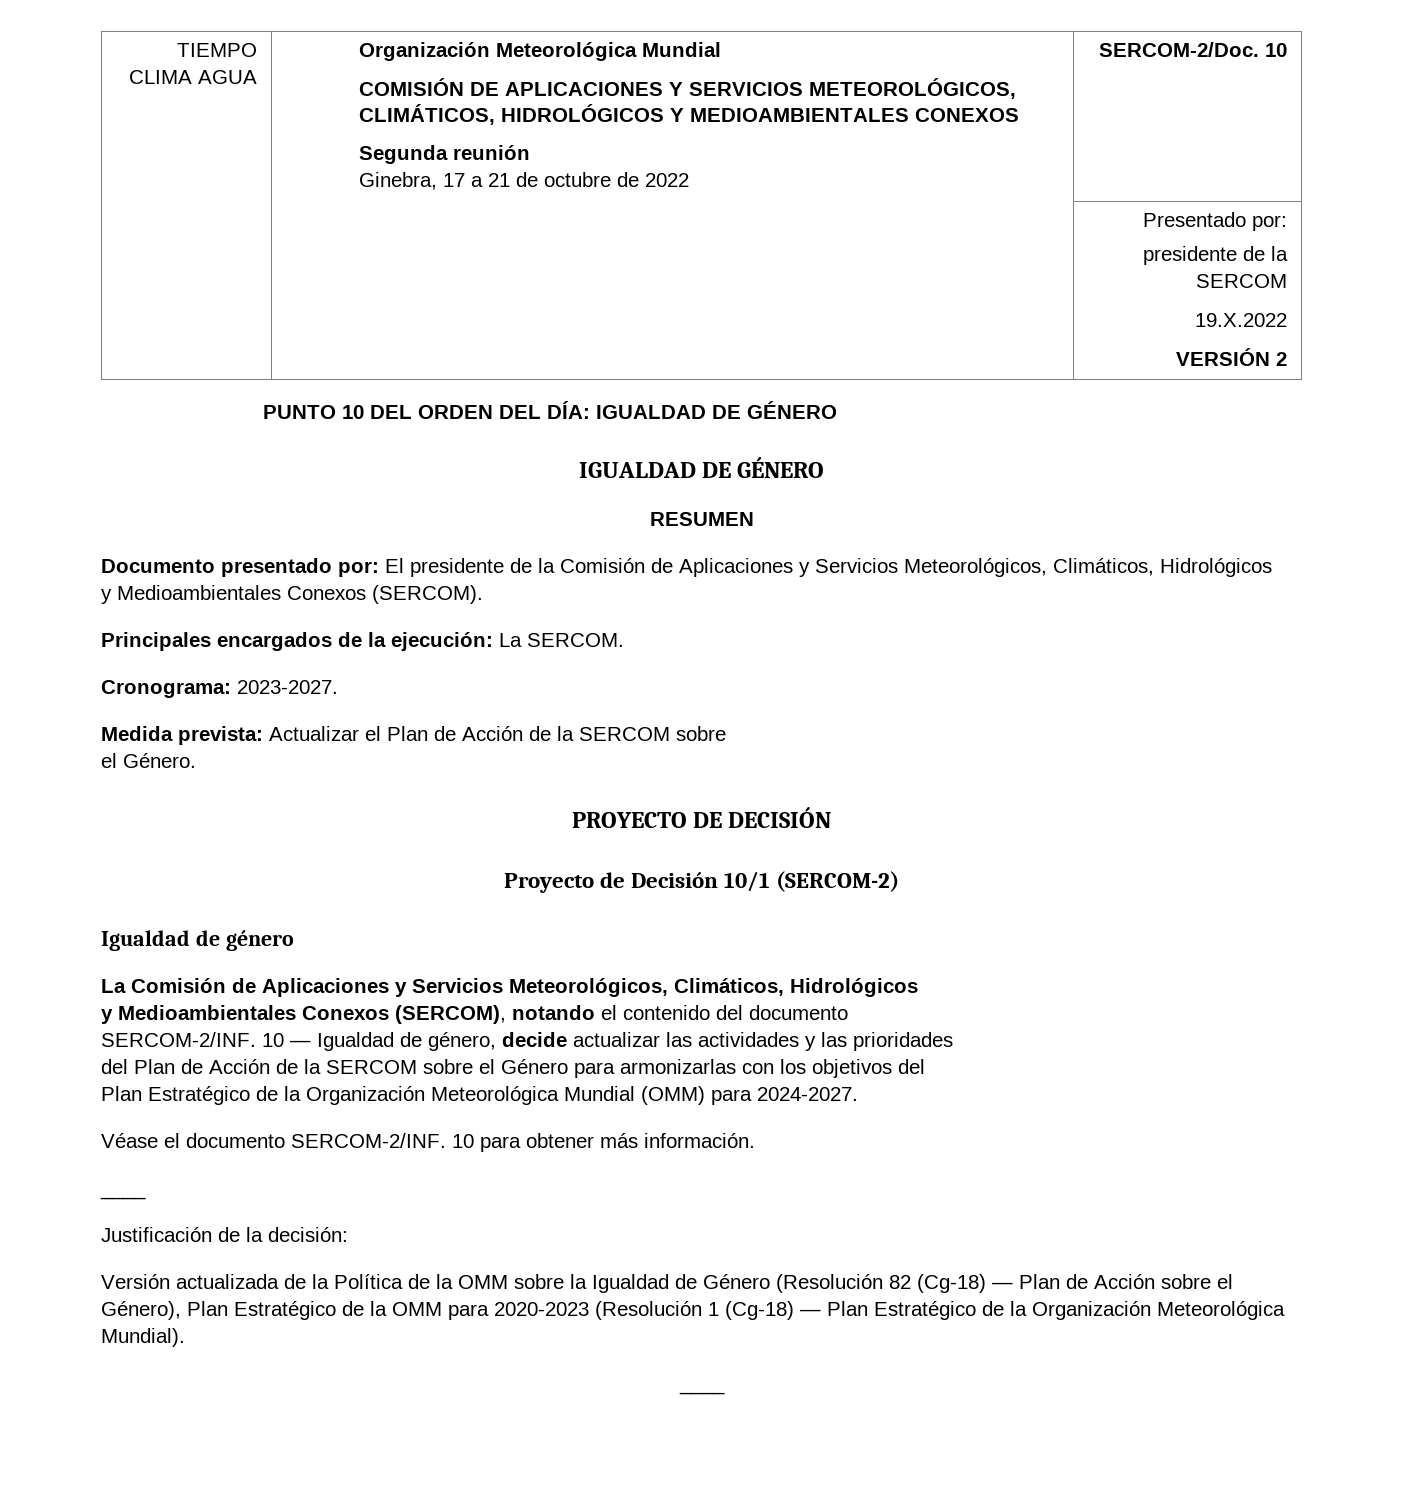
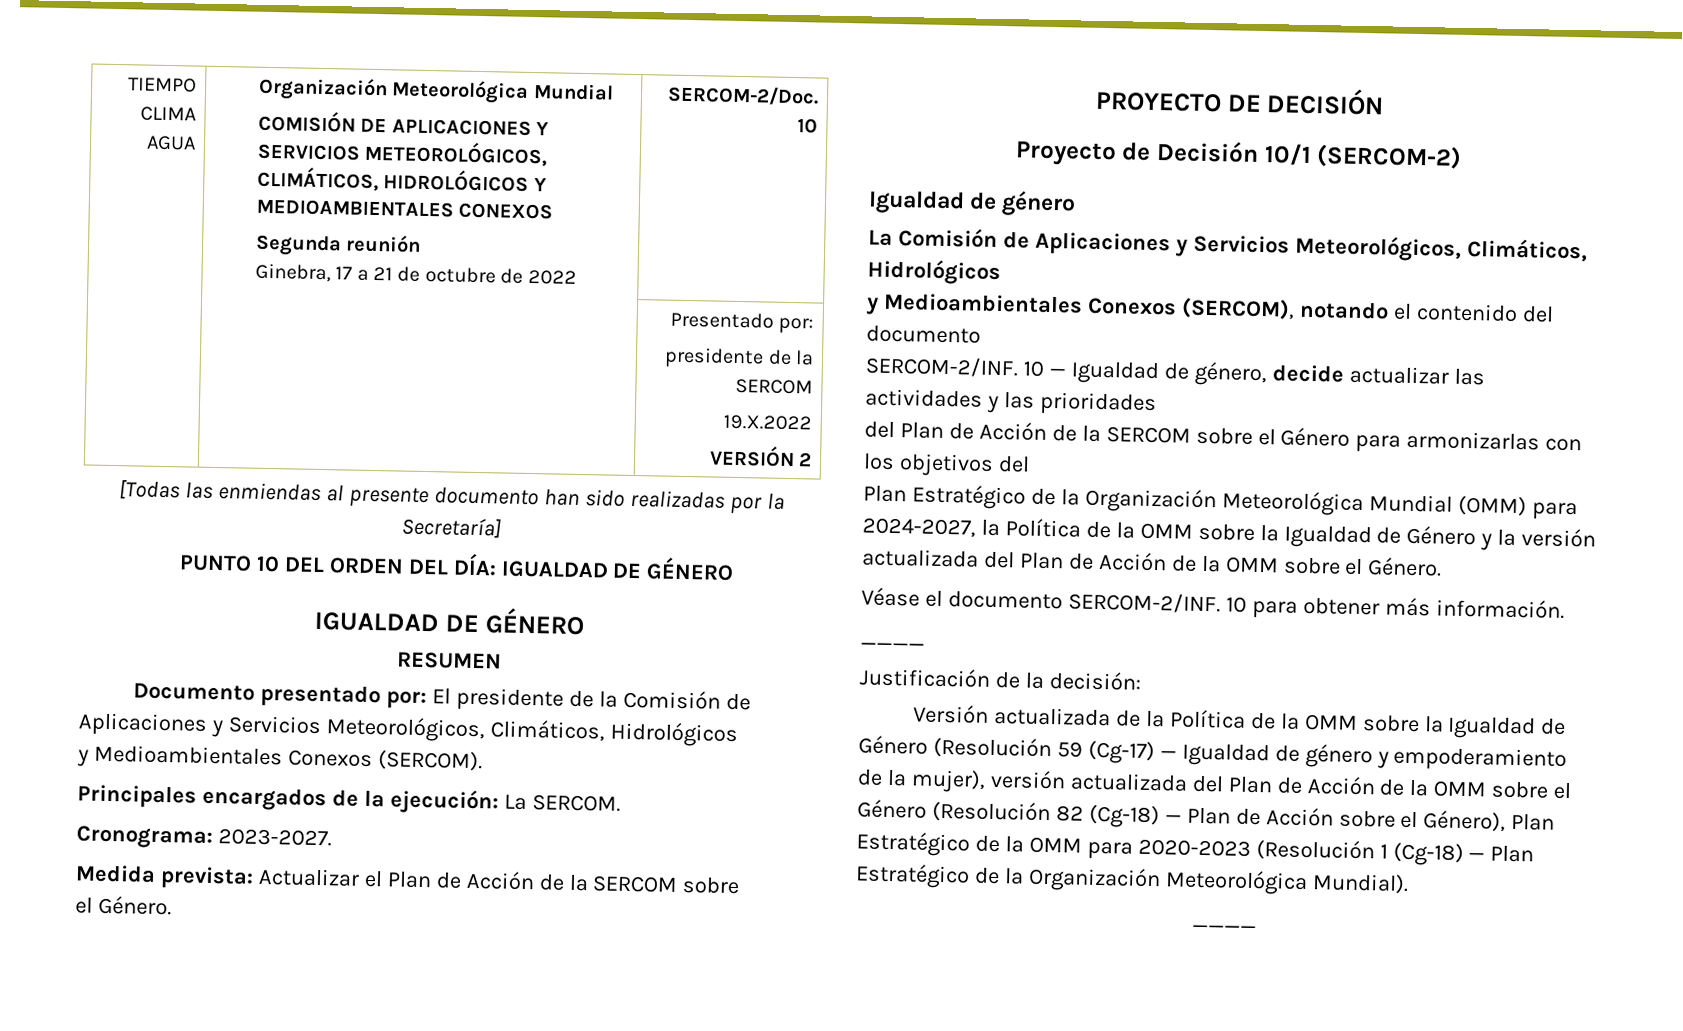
(1287, 359) none -> [119,479,785,515] [401,516,501,539] // [Todas las enmiendas al presente documento han sido realizadas por la Secretaría]
[757,1087,858,1101] 2024-2027. -> [862,517,1597,551] [862,548,1443,577] 2024-2027, la Política de la OMM sobre la Igualdad de Género y la versión actualizada del Plan de Acción de la OMM sobre el Género.
(883, 1283) none -> [1056,740,1568,772] [857,769,1572,800] [857,799,1051,824] 59 (Cg-17) — Igualdad de género y empoderamiento de la mujer), versión actualizada del Plan de Acción de la OMM sobre el Género (Resolución

